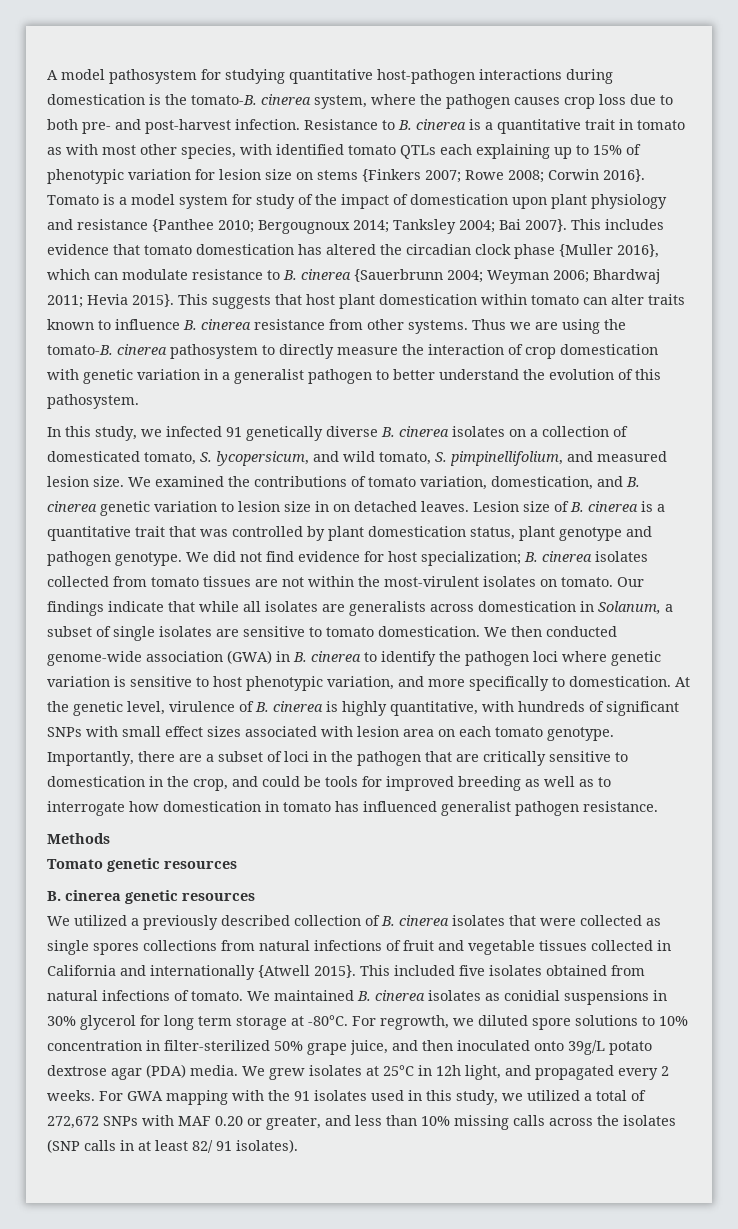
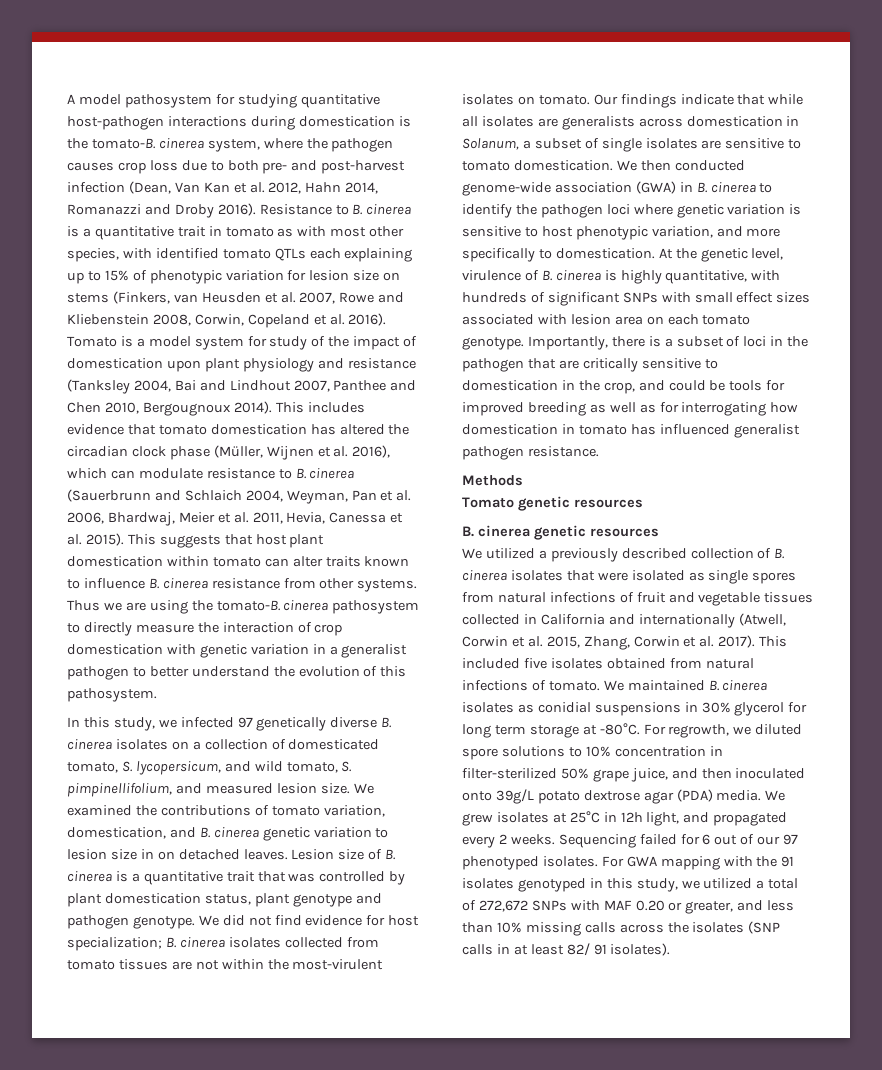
[235,119,300,130] infection. -> [67,181,379,194] [67,203,256,218] infection (Dean, Van Kan et al. 2012, Hahn 2014, Romanazzi and Droby 2016).
[362,169,645,183] {Finkers 2007; Rowe 2008; Corwin 2016}. -> [112,291,405,304] [67,313,387,328] (Finkers, van Heusden et al. 2007, Rowe and Kliebenstein 2008, Corwin, Copeland et al. 2016).
[152,219,567,234] {Panthee 2010; Bergougnoux 2014; Tanksley 2004; Bai 2007}. -> [67,379,417,394] [67,401,272,416] (Tanksley 2004, Bai and Lindhout 2007, Panthee and Chen 2010, Bergougnoux 2014).
[559,244,659,258] {Muller 2016}, -> [213,445,391,460] (Müller, Wijnen et al. 2016),
[354,269,660,284] [47,294,174,308] {Sauerbrunn 2004; Weyman 2006; Bhardwaj 2011; Hevia 2015}. -> [67,489,412,504] [67,512,404,526] [67,533,124,546] (Sauerbrunn and Schlaich 2004, Weyman, Pan et al. 2006, Bhardwaj, Meier et al. 2011, Hevia, Canessa et al. 2015).
[226,427,242,437] 91 -> [237,717,253,728] 97
[179,754,202,762] are -> [648,336,661,347] is
[598,777,611,787] [47,801,125,816] to interrogate -> [659,402,767,416] for interrogating
[580,915,642,926] collected -> [631,570,685,581] isolated
[143,940,217,951] collections -> (797, 578) none
[258,965,356,978] {Atwell 2015}. -> [738,613,786,626] [462,635,756,650] (Atwell, Corwin et al. 2015, Zhang, Corwin et al. 2017).
(95, 1095) none -> [558,834,799,848] [462,856,598,870] Sequencing failed for 6 out of our 97 phenotyped isolates.
[371,1090,404,1101] used -> [517,878,586,892] genotyped

